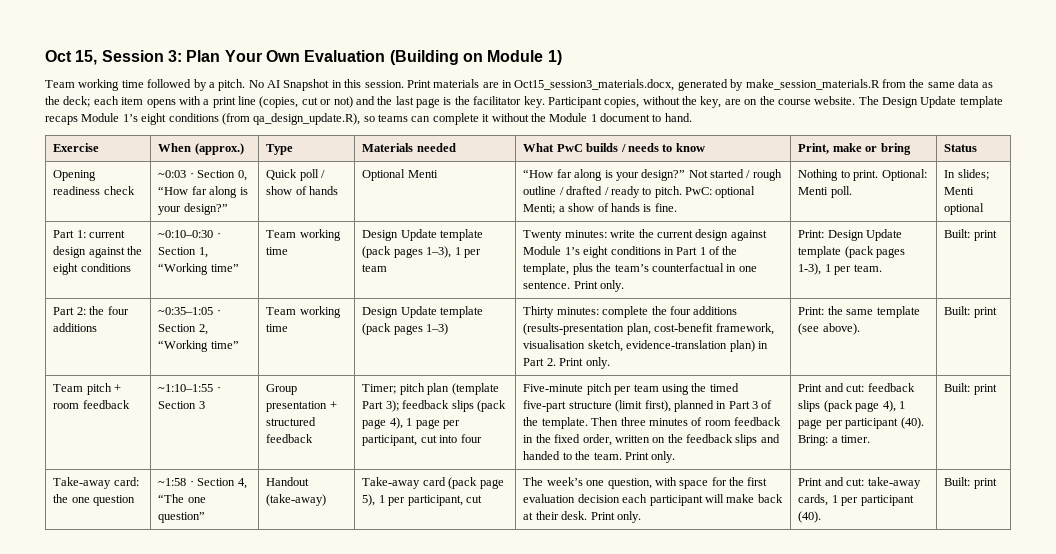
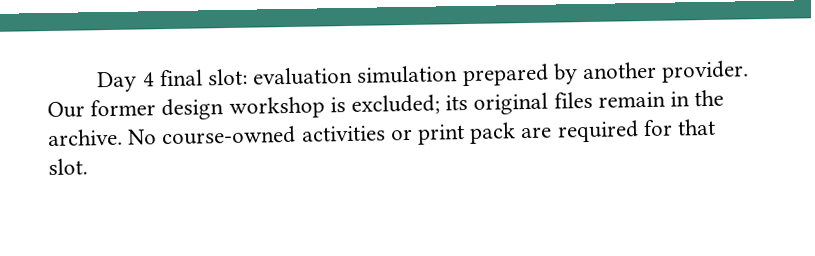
[45,50,562,65] [45,79,994,91] [45,96,1003,108] [45,113,692,125] [53,143,100,152] [158,143,244,155] [266,144,294,155] [362,143,456,152] [523,143,705,152] [798,143,911,155] [944,144,978,152] [53,170,97,181] [53,186,135,195] [158,170,247,181] [158,186,248,198] [158,203,228,215] [266,169,326,181] [266,186,339,195] [362,169,438,181] [523,169,782,181] [523,186,756,198] [523,203,677,214] [798,169,927,181] [798,186,852,198] [944,169,989,180] [944,187,975,195] [944,203,985,215] [53,230,126,238] [53,246,143,258] [53,263,131,275] [158,230,221,238] [158,247,208,258] [158,263,239,275] [266,229,341,241] [266,247,289,255] [362,229,484,241] [362,246,481,258] [362,264,388,272] [523,229,767,241] [523,246,738,258] [523,263,757,275] [523,280,625,292] [798,229,903,241] [798,246,906,258] [798,263,882,275] [944,229,997,241] [53,306,129,315] [53,323,98,332] [158,307,221,315] [158,324,208,335] [158,340,239,352] [266,306,341,318] [266,324,289,332] [362,306,484,318] [362,323,449,335] [523,306,738,318] [523,323,774,335] [523,340,768,352] [523,357,610,369] [798,306,920,318] [798,323,860,335] [944,306,997,318] [53,383,122,395] [53,400,130,409] [158,384,221,392] [158,401,205,409] [266,384,298,395] [266,401,337,412] [266,417,317,426] [266,434,314,443] [362,383,499,395] [362,400,506,412] [362,417,460,429] [362,434,482,446] [523,383,739,395] [523,400,773,412] [523,417,782,429] [523,434,780,446] [523,451,676,463] [798,383,915,392] [798,400,905,412] [798,417,924,429] [798,435,871,446] [944,383,997,395] [53,477,139,489] [53,494,136,506] [158,478,247,489] [158,494,206,503] [158,512,206,523] [266,477,310,486] [266,494,327,506] [362,477,504,489] [362,494,482,506] [523,477,768,489] [523,494,783,506] [523,511,641,523] [798,477,921,489] [798,494,914,506] [798,511,822,523] [944,477,997,489] Oct 15, Session 3: Plan Your Own Evaluation (Building on Module 1) // Team working time followed by a pitch. No AI Snapshot in this session. Print materials are in Oct15_session3_materials.docx, generated by make_session_materials.R from the same data as the deck; each item opens with a print line (copies, cut or not) and the last page is the facilitator key. Participant copies, without the key, are on the course website. The Design Update template recaps Module 1’s eight conditions (from qa_design_update.R), so teams can complete it without the Module 1 document to hand. // Exercise | When (approx.) | Type | Materials needed | What PwC builds / needs to know | Print, make or bring | Status // Opening readiness check | ~0:03 · Section 0, “How far along is your design?” | Quick poll / show of hands | Optional Menti | “How far along is your design?” Not started / rough outline / drafted / ready to pitch. PwC: optional Menti; a show of hands is fine. | Nothing to print. Optional: Menti poll. | In slides; Menti optional // Part 1: current design against the eight conditions | ~0:10–0:30 · Section 1, “Working time” | Team working time | Design Update template (pack pages 1–3), 1 per team | Twenty minutes: write the current design against Module 1’s eight conditions in Part 1 of the template, plus the team’s counterfactual in one sentence. Print only. | Print: Design Update template (pack pages 1-3), 1 per team. | Built: print // Part 2: the four additions | ~0:35–1:05 · Section 2, “Working time” | Team working time | Design Update template (pack pages 1–3) | Thirty minutes: complete the four additions (results-presentation plan, cost-benefit framework, visualisation sketch, evidence-translation plan) in Part 2. Print only. | Print: the same template (see above). | Built: print // Team pitch + room feedback | ~1:10–1:55 · Section 3 | Group presentation + structured feedback | Timer; pitch plan (template Part 3); feedback slips (pack page 4), 1 page per participant, cut into four | Five-minute pitch per team using the timed five-part structure (limit first), planned in Part 3 of the template. Then three minutes of room feedback in the fixed order, written on the feedback slips and handed to the team. Print only. | Print and cut: feedback slips (pack page 4), 1 page per participant (40). Bring: a timer. | Built: print // Take-away card: the one question | ~1:58 · Section 4, “The one question” | Handout (take-away) | Take-away card (pack page 5), 1 per participant, cut | The week’s one question, with space for the first evaluation decision each participant will make back at their desk. Print only. | Print and cut: take-away cards, 1 per participant (40). | Built: print -> [97,60,750,93] [47,89,725,121] [47,118,717,147] [48,158,88,176] Day 4 final slot: evaluation simulation prepared by another provider. Our former design workshop is excluded; its original files remain in the archive. No course-owned activities or print pack are required for that slot.

